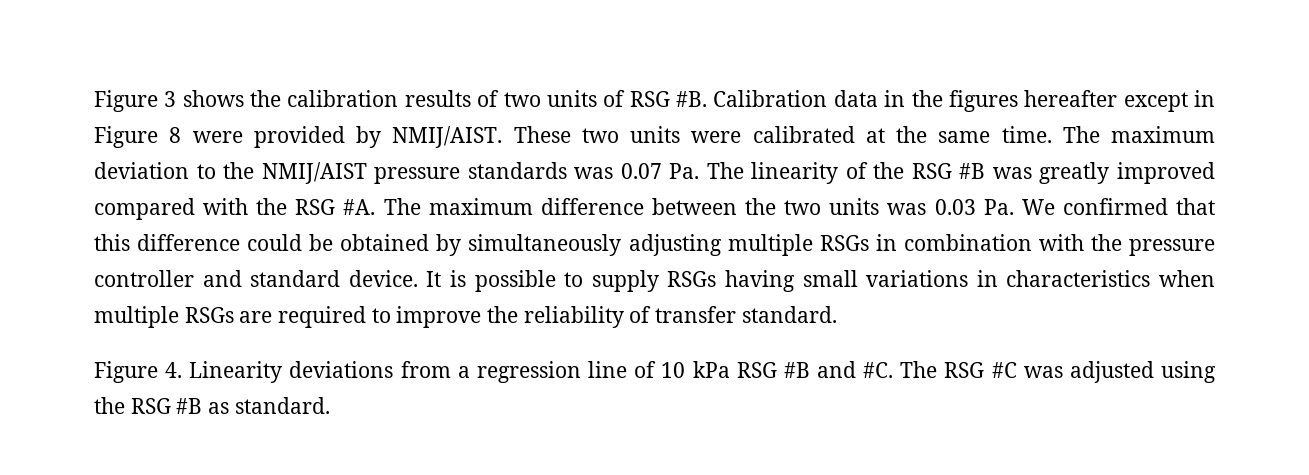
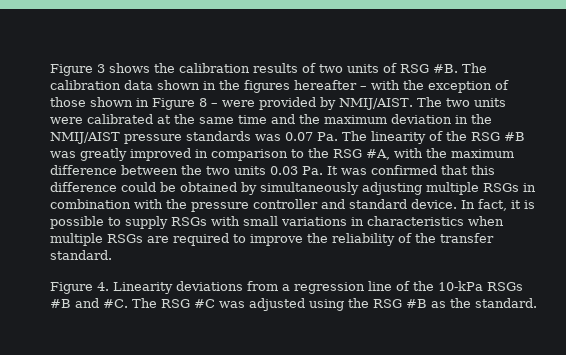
[713,90,1188,112] Calibration data in the figures hereafter except -> [462,63,487,73] [50,80,509,93] [50,97,133,107] The calibration data shown in the figures hereafter – with the exception of those shown
(182, 135) none -> [211,103,218,107] –
[513,126,571,143] These -> [416,97,442,107] The
[1001,126,1100,143] time. The -> [238,114,320,124] time and the
[196,164,216,179] to -> [455,115,468,124] in
[94,198,421,220] compared with the RSG #A. The -> [195,148,447,161] in comparison to the RSG #A, with the
[887,203,927,215] was -> (266, 170) none
[1021,199,1055,215] We -> [327,166,367,175] It was
[426,271,442,287] It -> [461,199,521,211] In fact, it
[725,270,796,292] having -> [211,216,240,226] with
(652, 314) none -> [415,233,436,243] the
[661,361,777,378] 10 kPa RSG -> [413,281,523,291] the 10-kPa RSGs
(230, 408) none -> [450,298,471,308] the

